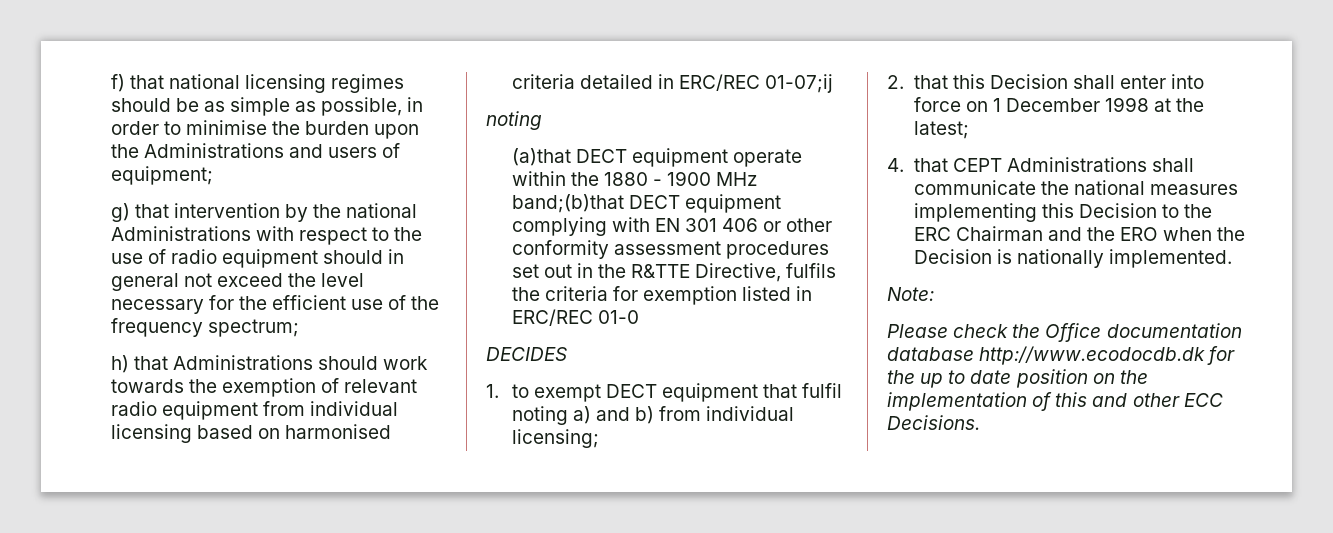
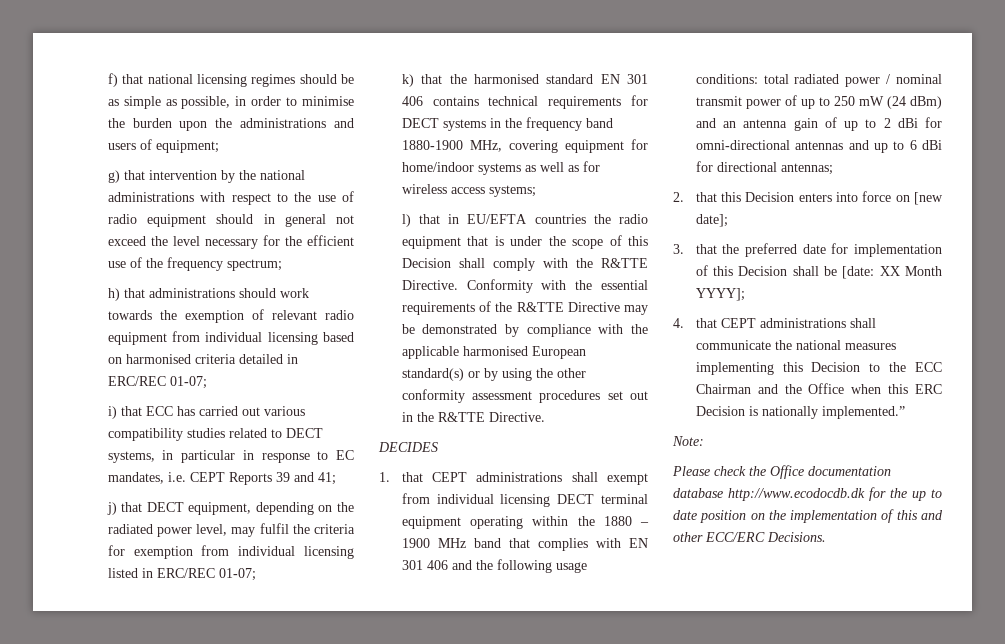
[143,143,284,158] Administrations -> [240,118,327,128] administrations
[110,226,251,241] Administrations -> [107,192,194,202] administrations
[172,355,313,370] Administrations -> [148,288,235,298] administrations
[765,74,834,93] [486,111,542,130] [511,148,802,167] [511,171,759,186] [511,194,781,213] [511,217,782,236] 01-07;ij // noting // (a)that DECT equipment operate within the 1880 - 1900 MHz band;(b)that DECT equipment complying with EN 301 406 or -> [169,376,207,389] [107,406,305,419] [107,428,323,441] [107,450,354,463] [107,472,336,485] [106,502,354,515] [107,523,355,537] [107,545,354,559] [107,568,256,581] [401,74,648,87] [401,95,648,109] [401,117,613,131] [401,139,648,153] [401,161,600,175] [401,184,536,197] [401,214,648,227] [401,235,648,249] [401,258,648,271] [401,279,648,293] [401,301,648,315] [401,324,648,337] [401,346,586,359] [401,368,553,381] 01-07; // i) that ECC has carried out various compatibility studies related to DECT systems, in particular in response to EC mandates, i.e. CEPT Reports 39 and 41; // j) that DECT equipment, depending on the radiated power level, may fulfil the criteria for exemption from individual licensing listed in ERC/REC 01-07; // k) that the harmonised standard EN 301 406 contains technical requirements for DECT systems in the frequency band 1880-1900 MHz, covering equipment for home/indoor systems as well as for wireless access systems; // l) that in EU/EFTA countries the radio equipment that is under the scope of this Decision shall comply with the R&TTE Directive. Conformity with the essential requirements of the R&TTE Directive may be demonstrated by compliance with the applicable harmonised European standard(s) or by using the
[695,263,837,282] [511,286,813,305] [511,309,639,326] [486,347,568,361] [486,383,843,402] [511,406,795,425] [511,429,599,448] Directive, fulfils the criteria for exemption listed in ERC/REC 01-0 // DECIDES // 1. to exempt DECT equipment that fulfil noting a) and b) from individual licensing; -> [488,412,545,422] [378,442,438,452] [379,472,648,485] [401,493,648,507] [401,516,649,529] [401,538,648,551] [401,559,587,573] [695,74,942,87] [695,95,942,109] [695,117,942,131] [695,140,942,153] [695,161,833,175] Directive. // DECIDES // 1. that CEPT administrations shall exempt from individual licensing DECT terminal equipment operating within the 1880 – 1900 MHz band that complies with EN 301 406 and the following usage conditions: total radiated power / nominal transmit power of up to 250 mW (24 dBm) and an antenna gain of up to 2 dBi for omni-directional antennas and up to 6 dBi for directional antennas;
[1072,75,1167,89] shall enter -> [798,193,832,202] enters
[992,97,1205,112] [913,121,969,139] 1 December 1998 at the latest; -> [914,192,943,205] [695,214,728,227] [673,243,942,257] [695,265,942,279] [695,288,745,301] [new date]; // 3. that the preferred date for implementation of this Decision shall be [date: XX Month YYYY];
[1006,157,1147,172] Administrations -> [759,318,846,328] administrations
[913,227,951,241] ERC -> [915,362,942,372] ECC
[1120,227,1246,241] ERO when the -> [808,383,942,394] Office when this ERC
[1108,249,1232,268] implemented. -> [821,406,905,419] implemented.”
[1183,393,1223,407] ECC -> [705,532,765,542] ECC/ERC

